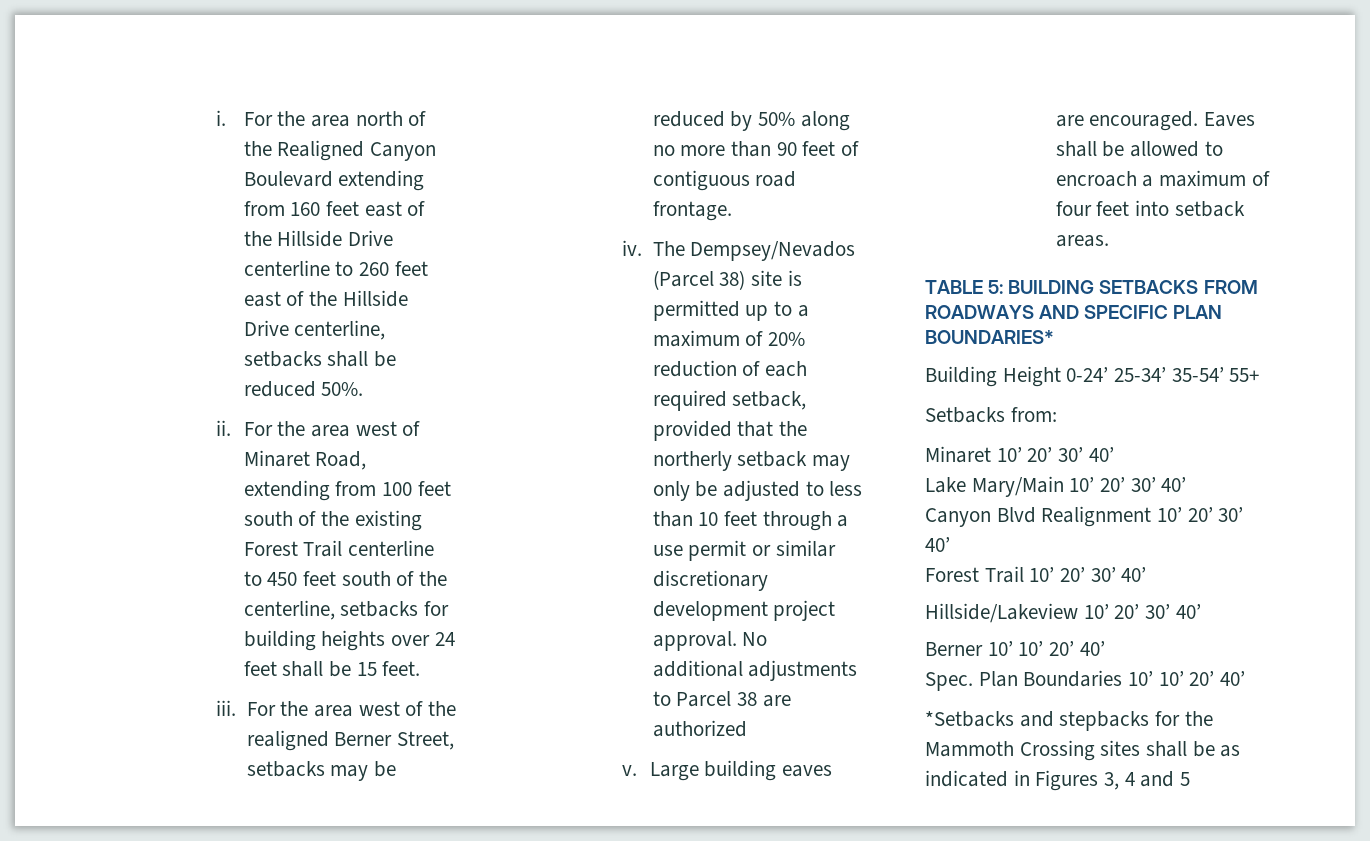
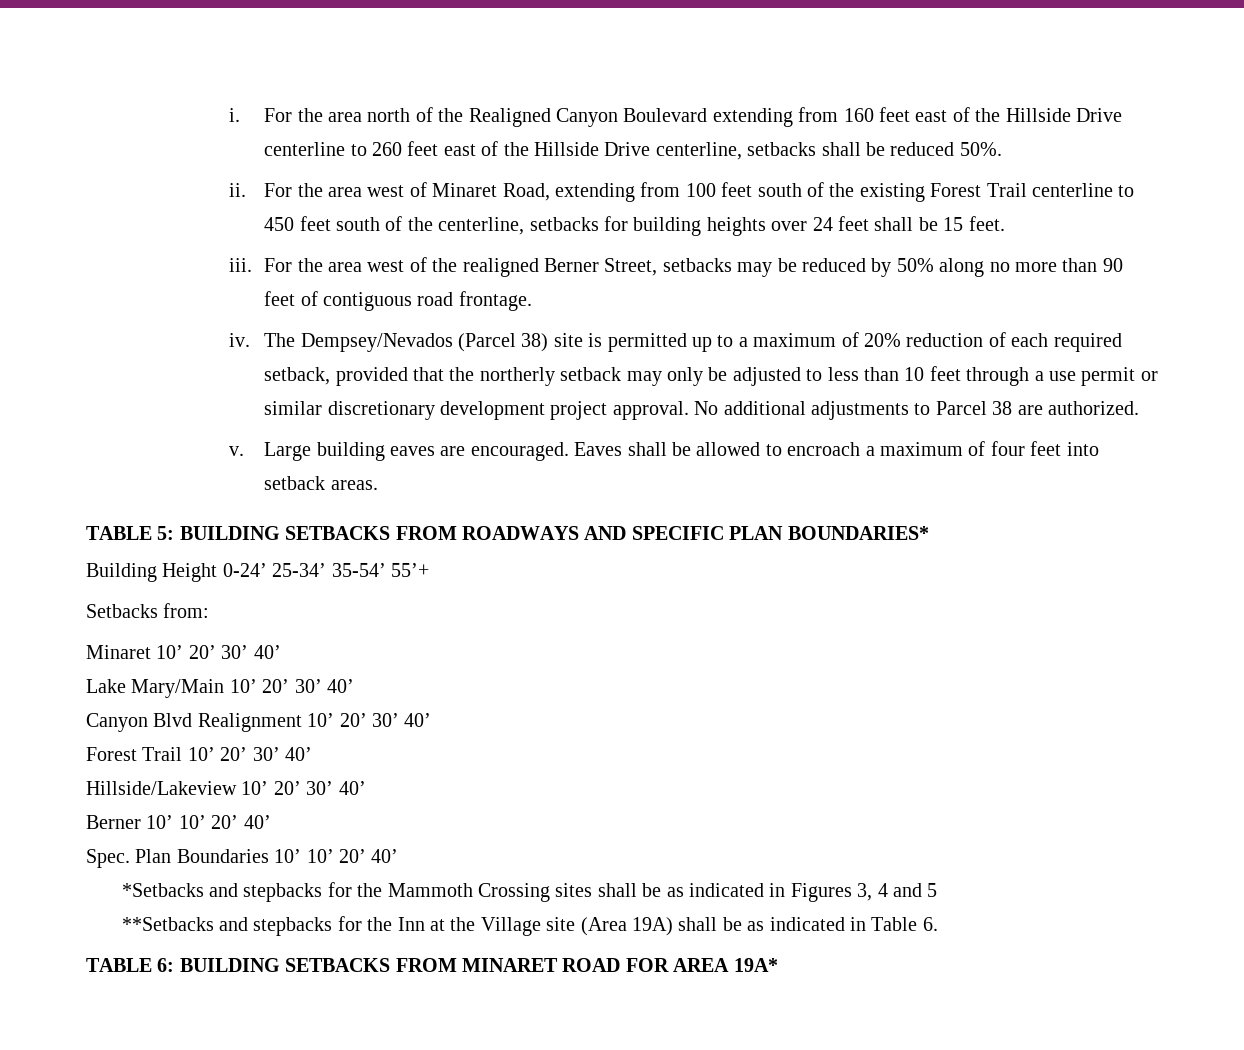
[652,720,747,737] authorized -> [1047,401,1139,415] authorized.
[1229,368,1260,382] 55+ -> [391,563,429,577] 55’+
(1191, 779) none -> [121,916,938,936] [86,958,778,972] // **Setbacks and stepbacks for the Inn at the Village site (Area 19A) shall be as indicated in Table 6. // TABLE 6: BUILDING SETBACKS FROM MINARET ROAD FOR AREA 19A*

